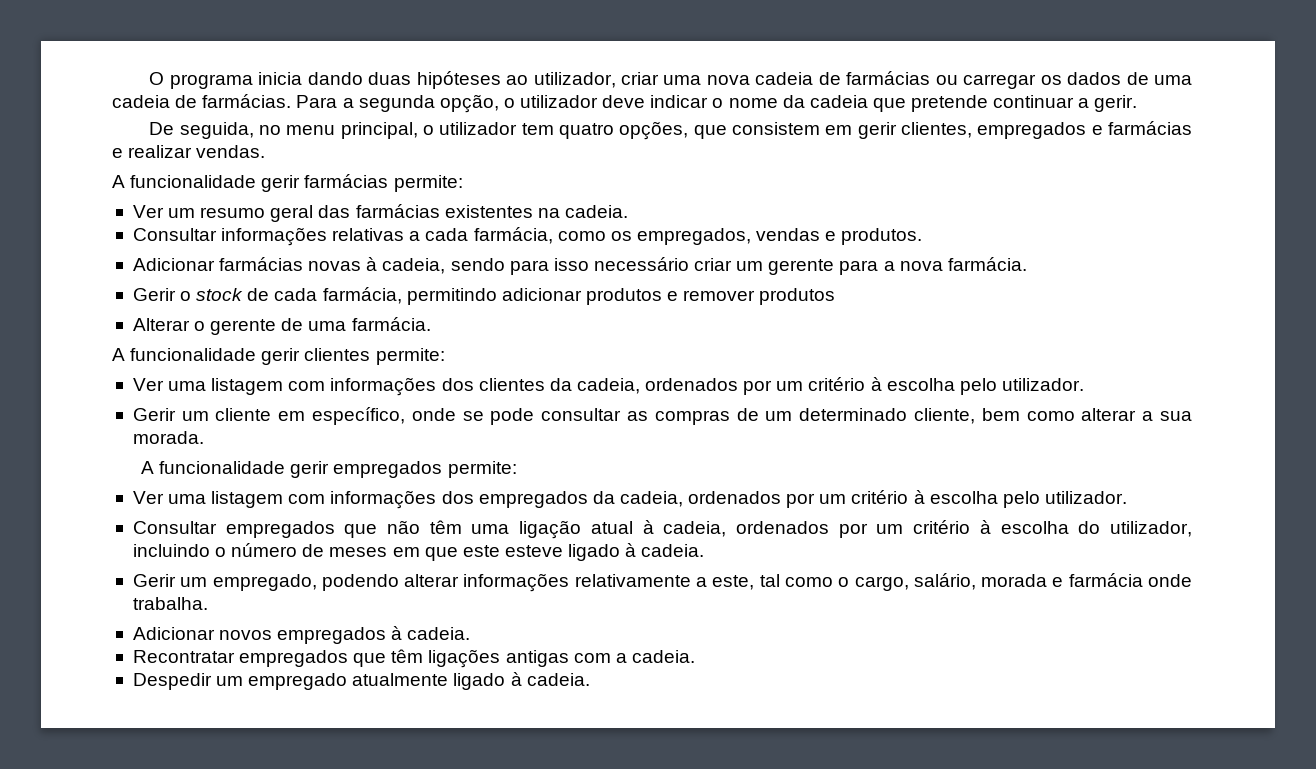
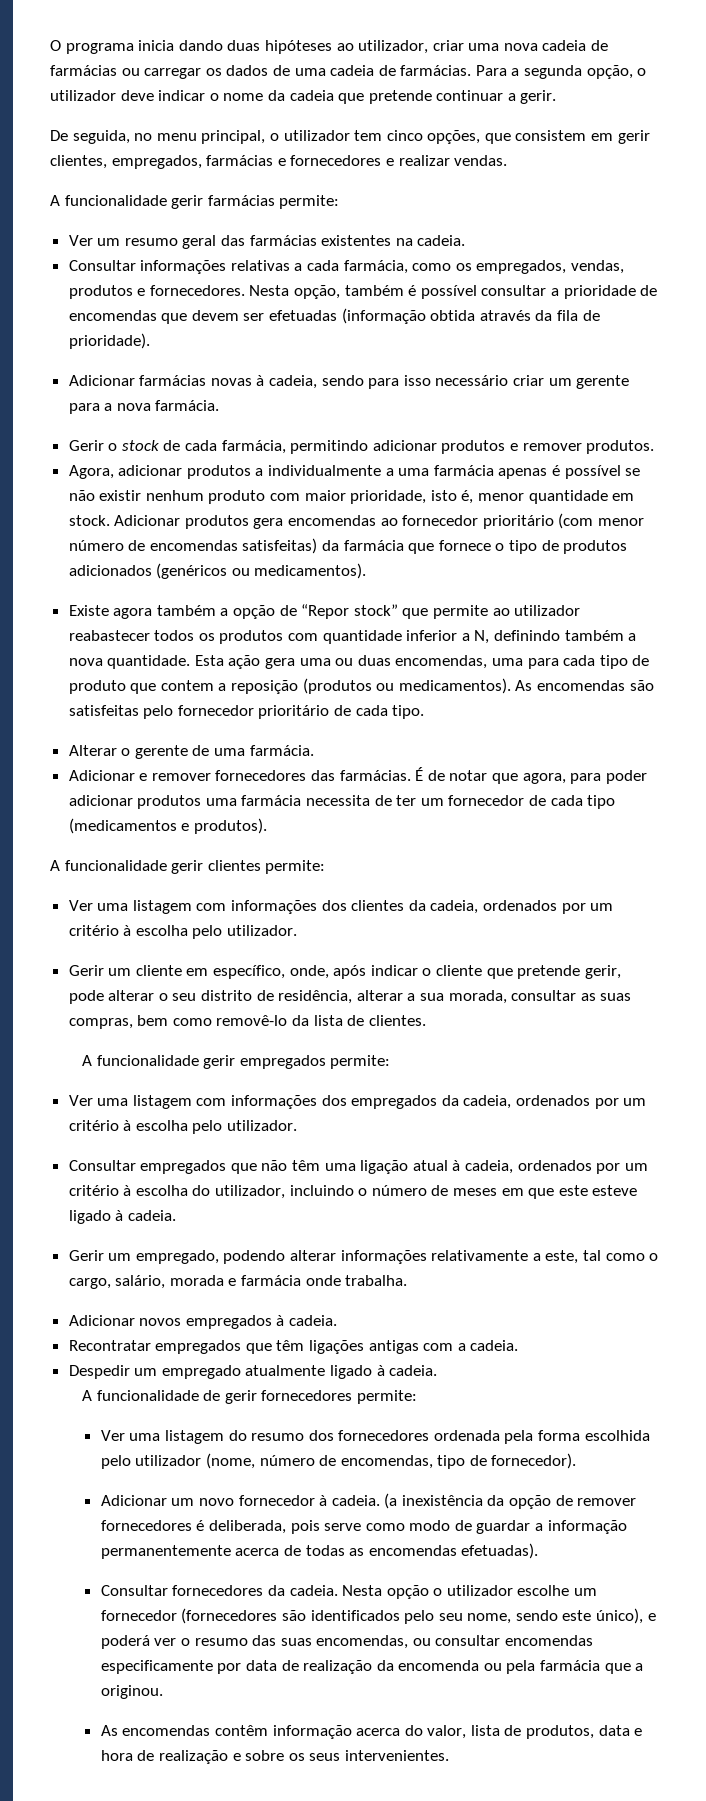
[559,123,615,139] quatro -> [386,130,423,141] cinco
[977,121,1192,139] empregados e farmácias -> [111,155,382,169] empregados, farmácias e fornecedores
[756,228,923,245] vendas e produtos. -> [571,260,625,274] [68,285,658,299] [68,308,600,324] [68,333,150,349] vendas, produtos e fornecedores. Nesta opção, também é possível consultar a prioridade de encomendas que devem ser efetuadas (informação obtida através da fila de prioridade).
[759,288,836,305] produtos -> [586,440,655,454] [68,465,641,479] [68,490,635,504] [68,513,645,529] [68,538,628,554] [68,563,367,579] [68,604,581,619] [68,630,637,644] [68,655,650,669] [68,678,654,694] [68,705,425,719] produtos. // Agora, adicionar produtos a individualmente a uma farmácia apenas é possível se não existir nenhum produto com maior prioridade, isto é, menor quantidade em stock. Adicionar produtos gera encomendas ao fornecedor prioritário (com menor número de encomendas satisfeitas) da farmácia que fornece o tipo de produtos adicionados (genéricos ou medicamentos). // Existe agora também a opção de “Repor stock” que permite ao utilizador reabastecer todos os produtos com quantidade inferior a N, definindo também a nova quantidade. Esta ação gera uma ou duas encomendas, uma para cada tipo de produto que contem a reposição (produtos ou medicamentos). As encomendas são satisfeitas pelo fornecedor prioritário de cada tipo.
(431, 324) none -> [68,767,647,784] [68,795,616,809] [68,818,267,834] // Adicionar e remover fornecedores das farmácias. É de notar que agora, para poder adicionar produtos uma farmácia necessita de ter um fornecedor de cada tipo (medicamentos e produtos).
[411,408,1193,425] [132,431,204,444] onde se pode consultar as compras de um determinado cliente, bem como alterar a sua morada. -> [289,965,621,979] [68,990,632,1004] [68,1015,426,1029] onde, após indicar o cliente que pretende gerir, pode alterar o seu distrito de residência, alterar a sua morada, consultar as suas compras, bem como removê-lo da lista de clientes.
(590, 679) none -> [82,1390,417,1404] [100,1430,650,1444] [100,1453,577,1469] [100,1493,637,1509] [100,1520,627,1534] [100,1543,539,1559] [100,1585,598,1599] [100,1608,656,1624] [100,1635,594,1649] [100,1660,644,1674] [100,1685,163,1699] [100,1725,643,1739] [100,1750,449,1764] // A funcionalidade de gerir fornecedores permite: // Ver uma listagem do resumo dos fornecedores ordenada pela forma escolhida pelo utilizador (nome, número de encomendas, tipo de fornecedor). // Adicionar um novo fornecedor à cadeia. (a inexistência da opção de remover fornecedores é deliberada, pois serve como modo de guardar a informação permanentemente acerca de todas as encomendas efetuadas). // Consultar fornecedores da cadeia. Nesta opção o utilizador escolhe um fornecedor (fornecedores são identificados pelo seu nome, sendo este único), e poderá ver o resumo das suas encomendas, ou consultar encomendas especificamente por data de realização da encomenda ou pela farmácia que a originou. // As encomendas contêm informação acerca do valor, lista de produtos, data e hora de realização e sobre os seus intervenientes.

